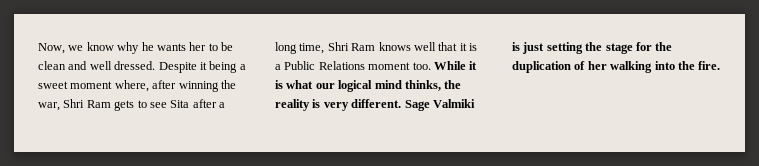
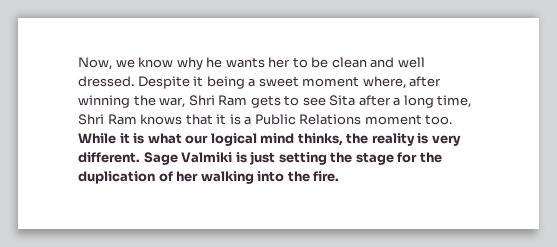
[413,42,436,51] well -> (183, 119) none

